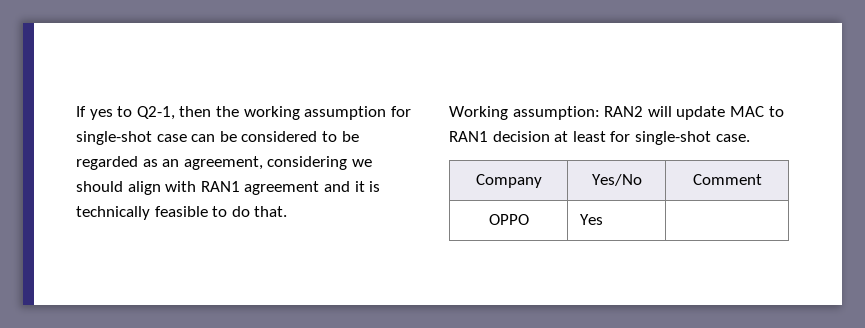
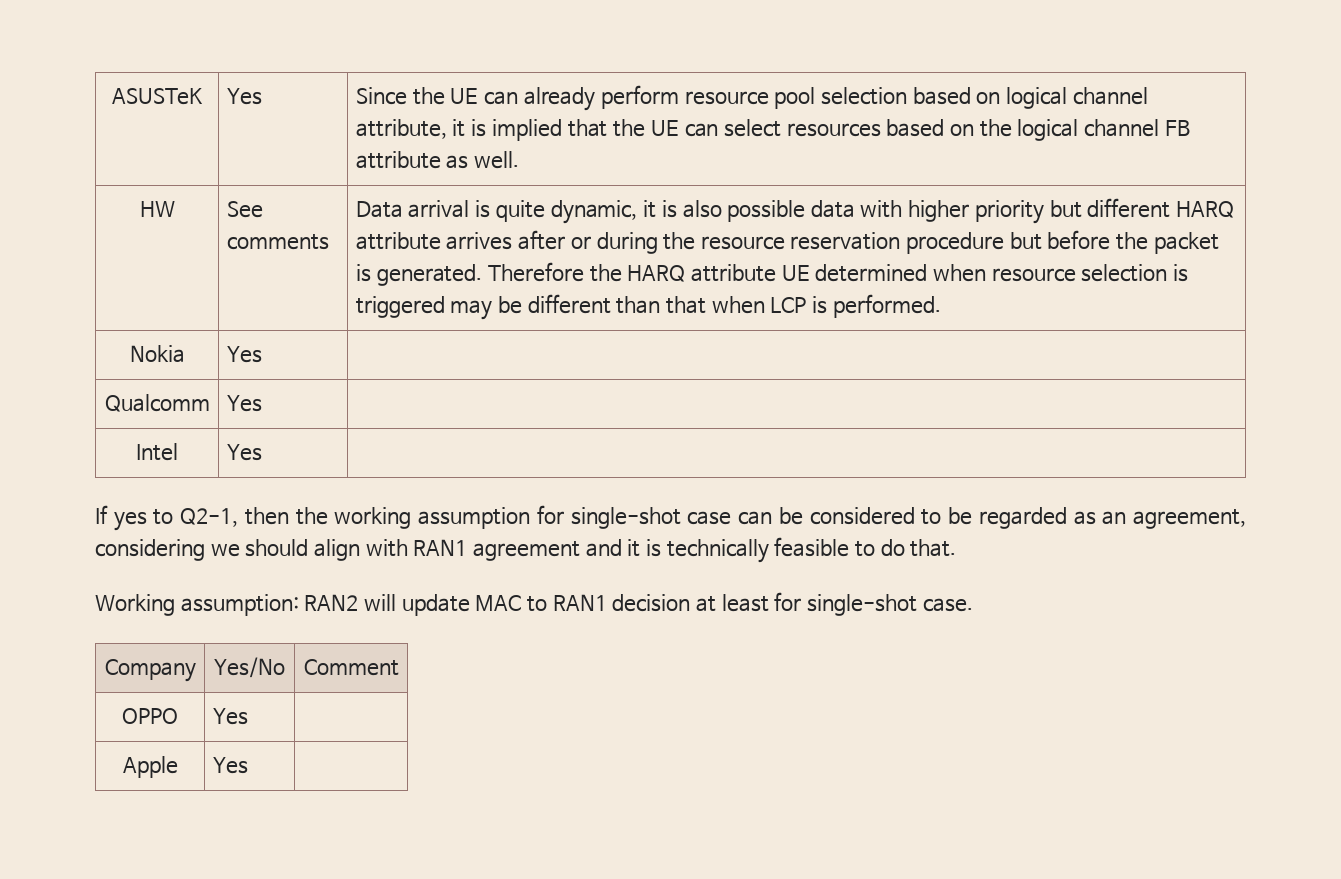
(76, 111) none -> [111,88,204,105] [226,88,262,105] [355,85,1148,111] [355,119,1190,141] [355,151,520,169] [139,201,175,217] [226,201,263,218] [226,234,329,250] [355,198,1234,224] [355,230,1219,254] [355,262,1189,286] [355,294,941,320] [129,345,185,363] [226,346,262,363] [104,394,210,412] [226,395,262,412] [136,443,178,461] [226,444,262,461] ASUSTeK | Yes | Since the UE can already perform resource pool selection based on logical channel attribute, it is implied that the UE can select resources based on the logical channel FB attribute as well. // HW | See comments | Data arrival is quite dynamic, it is also possible data with higher priority but different HARQ attribute arrives after or during the resource reservation procedure but before the packet is generated. Therefore the HARQ attribute UE determined when resource selection is triggered may be different than that when LCP is performed. // Nokia | Yes | // Qualcomm | Yes | // Intel | Yes | //
(603, 219) none -> [122,756,178,778] [212,757,248,774] // Apple | Yes |

